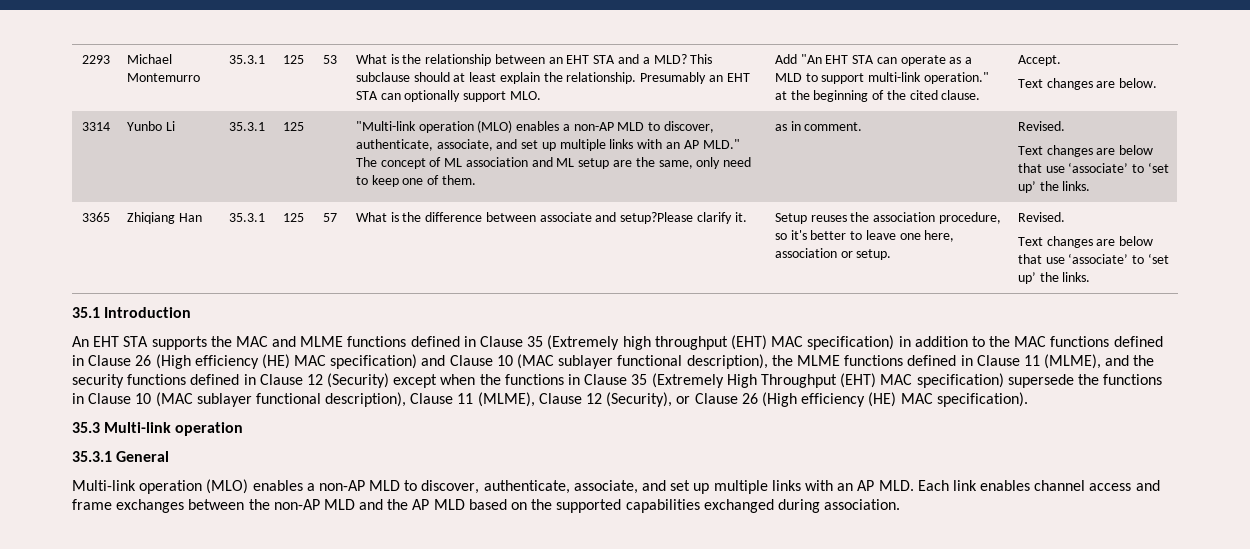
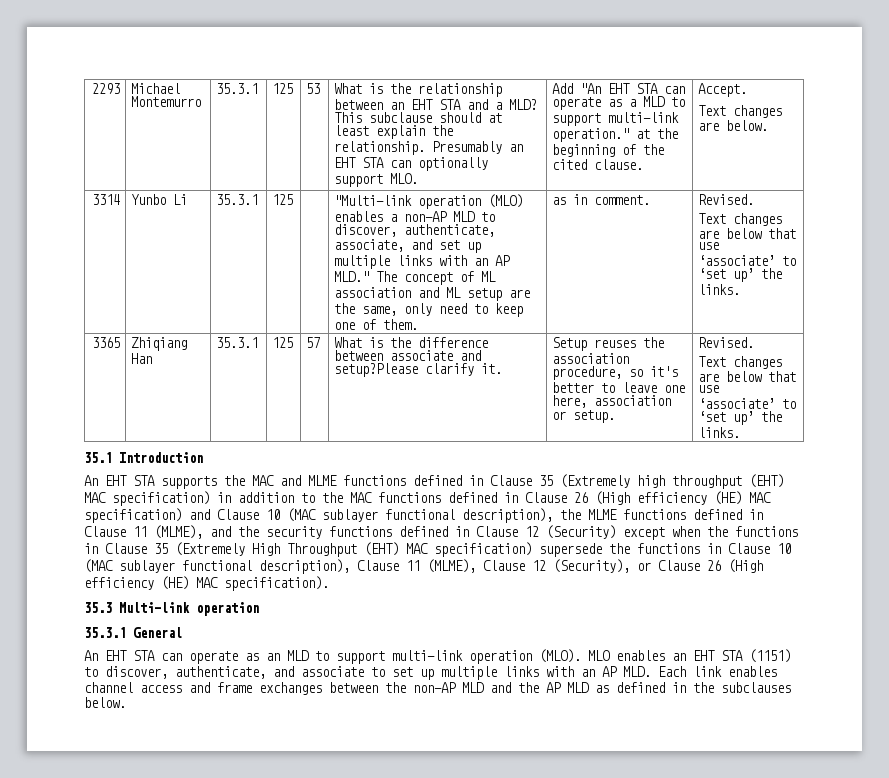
[72,479,667,494] Multi-link operation (MLO) enables a non-AP MLD to discover, authenticate, associate, and -> [84,649,791,664] [84,666,385,679] An EHT STA can operate as an MLD to support multi-link operation (MLO). MLO enables an EHT STA (1151) to discover, authenticate, and associate to
[468,499,901,513] based on the supported capabilities exchanged during association. -> [595,682,791,693] [84,697,126,708] as defined in the subclauses below.

